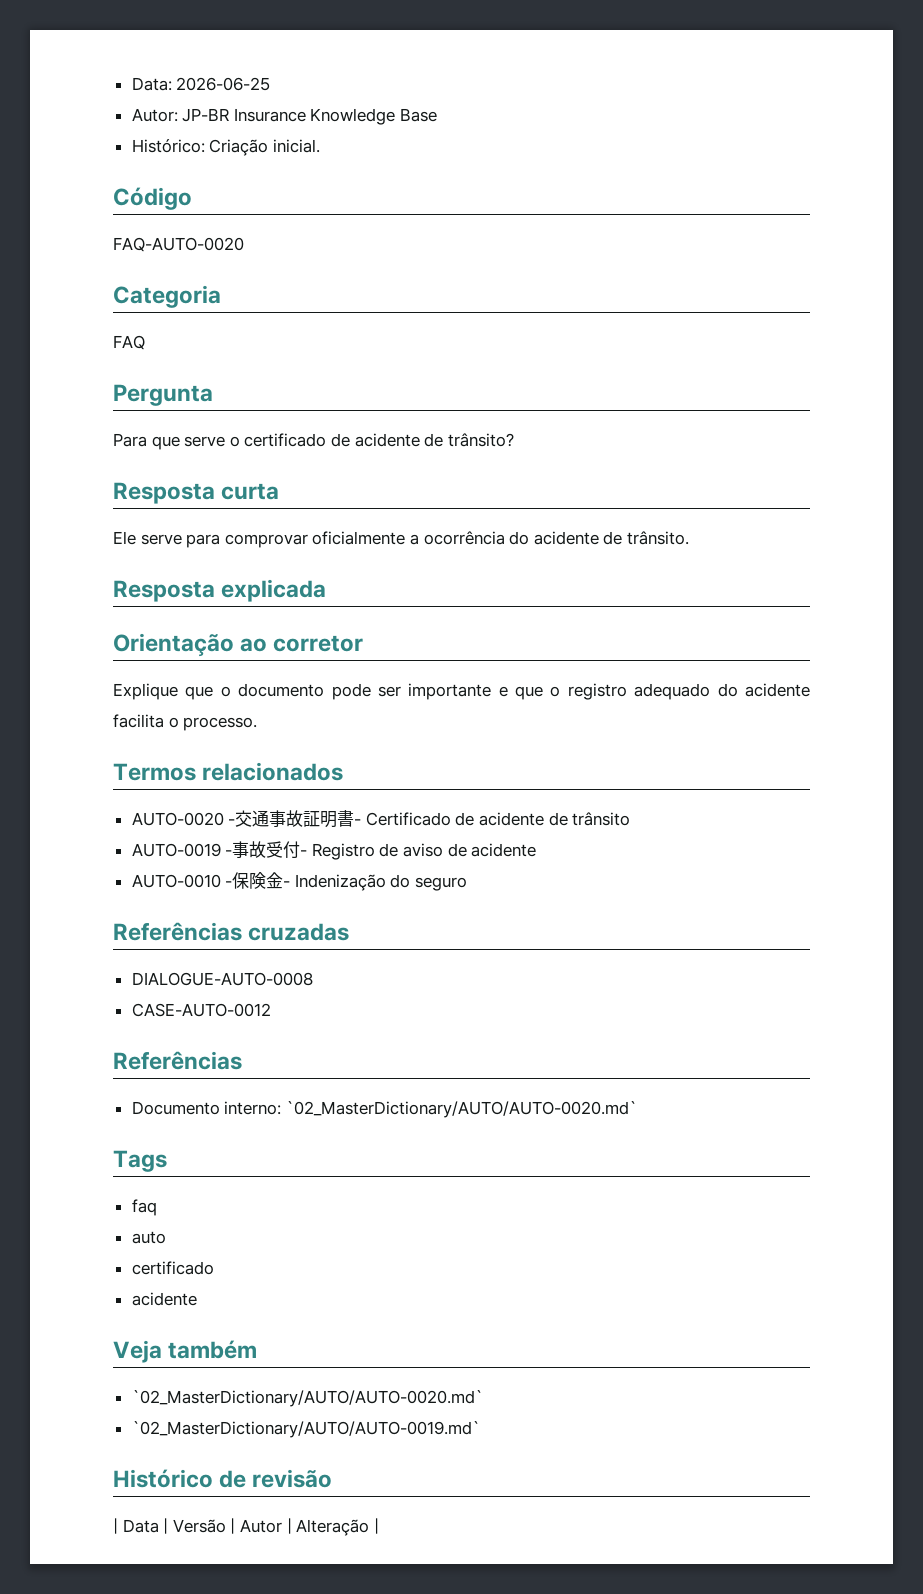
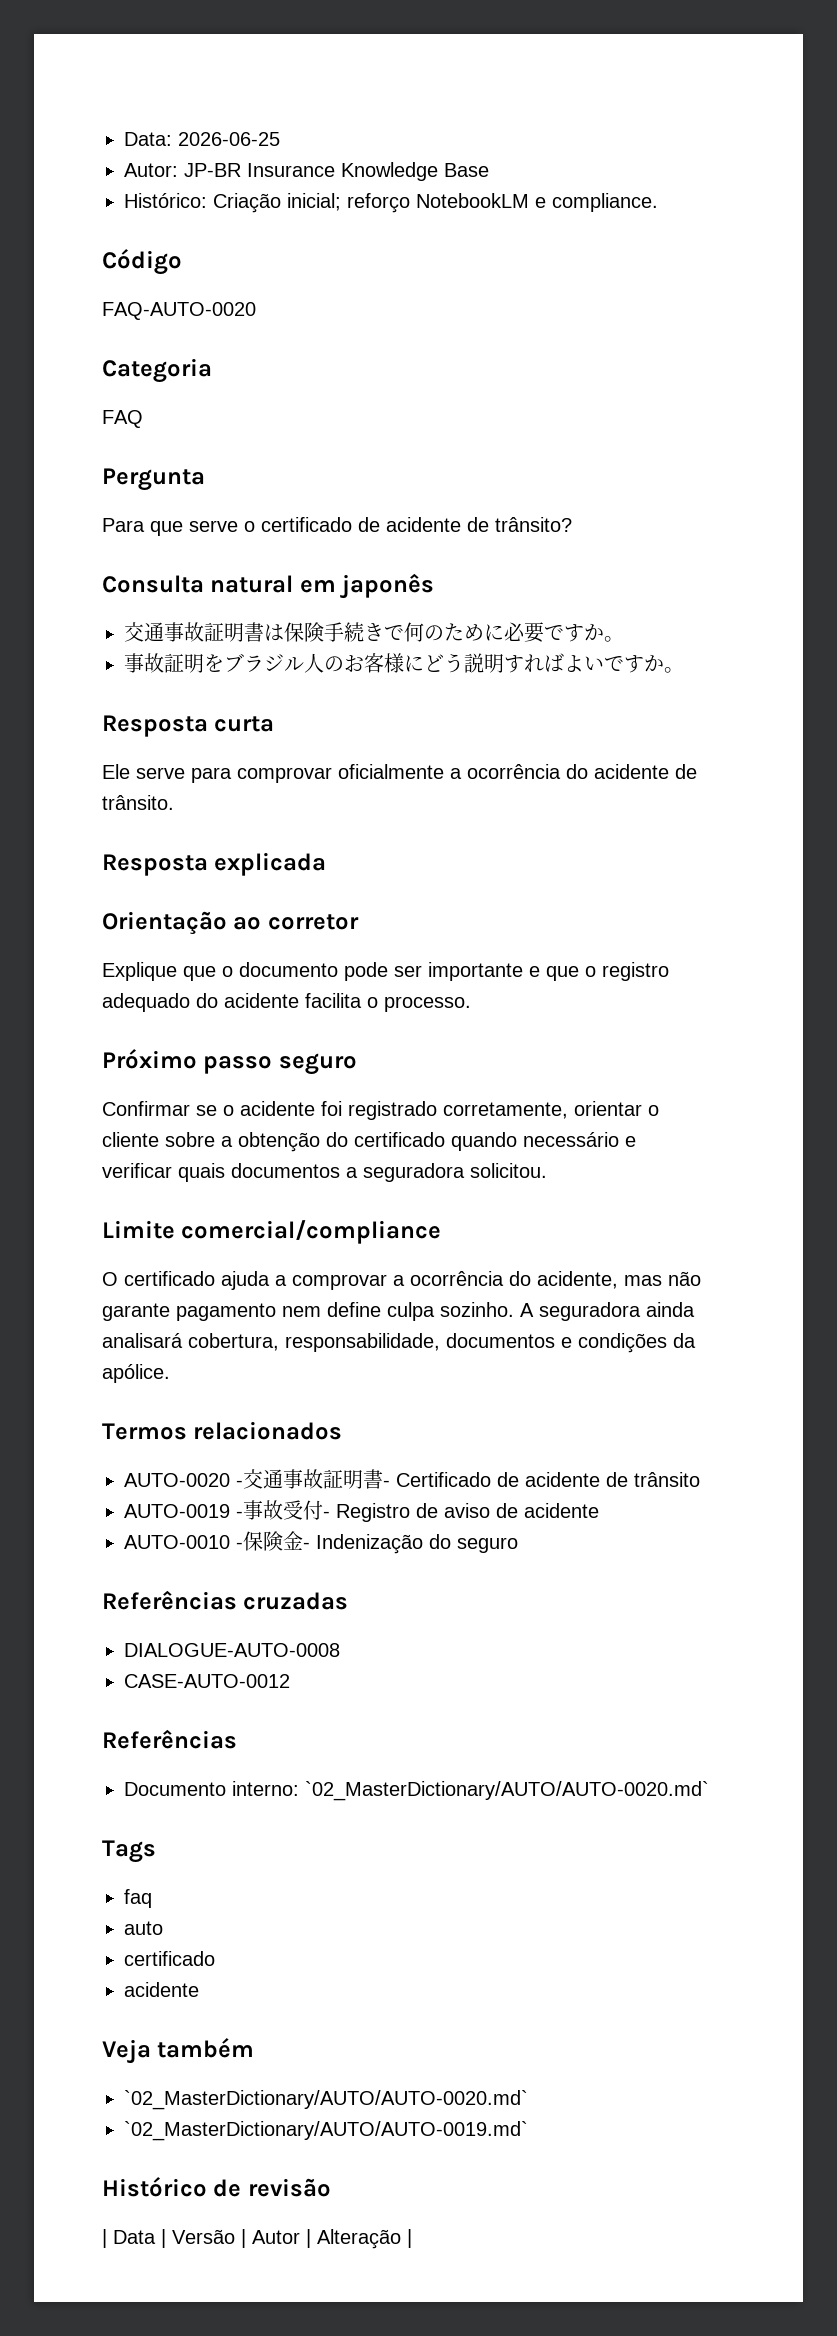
[272,139,320,153] inicial. -> [287,193,658,213] inicial; reforço NotebookLM e compliance.
(514, 440) none -> [102,573,435,599] [124,622,624,643] [124,653,684,673] // Consulta natural em japonês // 交通事故証明書は保険手続きで何のために必要ですか。 // 事故証明をブラジル人のお客様にどう説明すればよいですか。
(258, 724) none -> [102,1049,357,1075] [102,1101,659,1120] [102,1132,636,1152] [102,1163,547,1182] [102,1220,442,1244] [102,1271,701,1290] [102,1302,695,1321] [102,1333,696,1353] [102,1364,170,1383] // Próximo passo seguro // Confirmar se o acidente foi registrado corretamente, orientar o cliente sobre a obtenção do certificado quando necessário e verificar quais documentos a seguradora solicitou. // Limite comercial/compliance // O certificado ajuda a comprovar a ocorrência do acidente, mas não garante pagamento nem define culpa sozinho. A seguradora ainda analisará cobertura, responsabilidade, documentos e condições da apólice.

